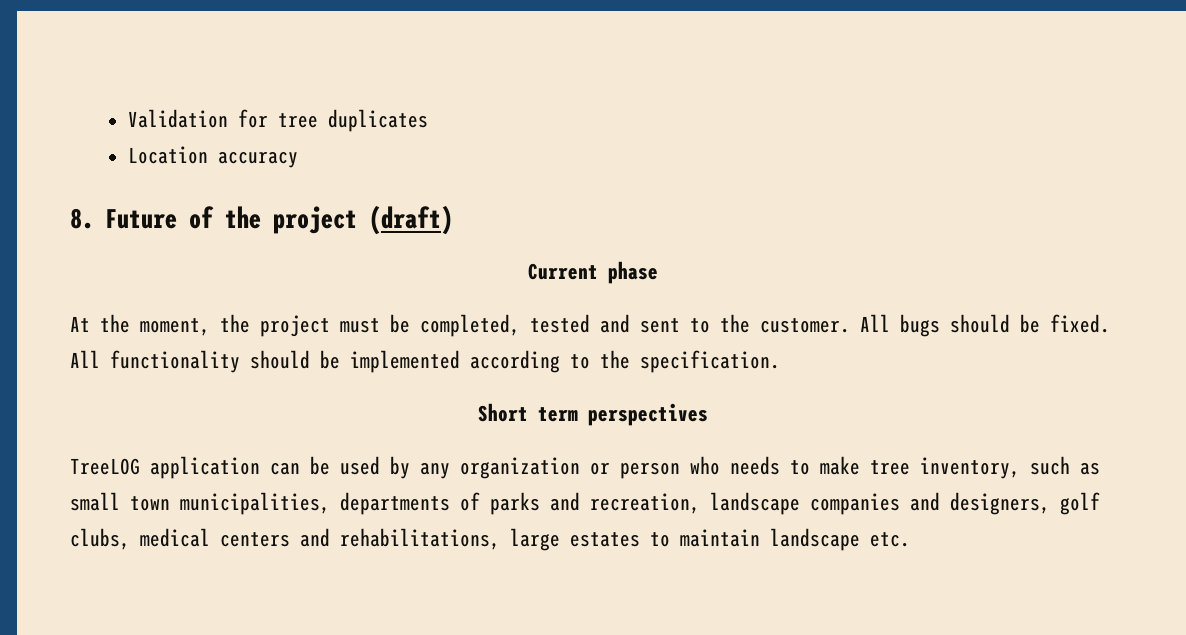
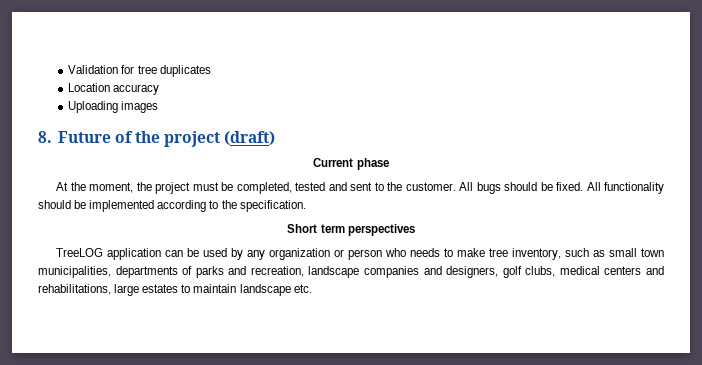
(299, 159) none -> [68,101,159,113] // Uploading images

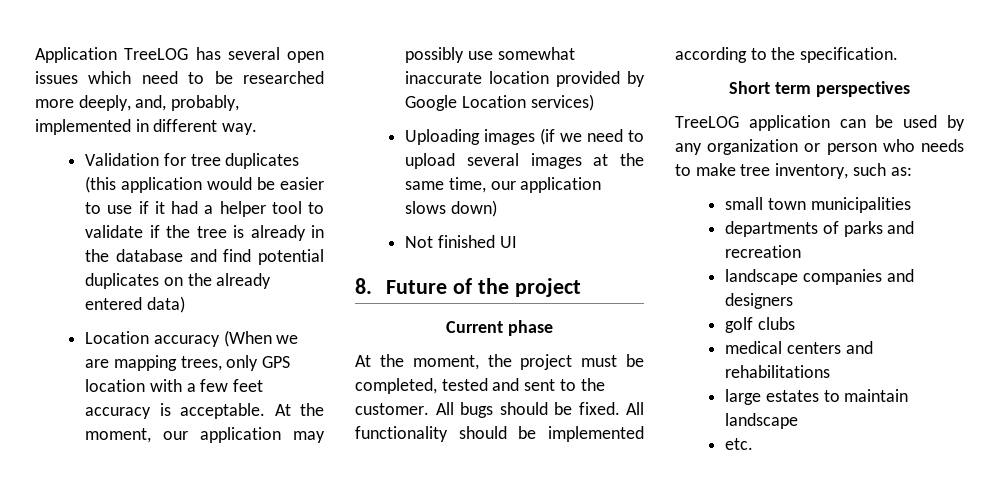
[68,65,211,77] [68,83,160,95] [68,101,159,113] Validation for tree duplicates // Location accuracy // Uploading images -> [35,47,324,63] [35,71,324,84] [35,95,240,111] [35,119,258,135] [85,153,300,169] [85,176,324,193] [85,201,324,217] [85,225,324,241] [85,249,324,265] [85,273,272,289] [85,296,185,313] [85,330,299,347] [85,355,290,371] [85,379,263,392] [85,403,324,419] [85,427,325,443] [405,47,575,63] [405,71,645,87] [405,94,594,111] [405,128,644,145] [405,153,644,169] [405,177,602,193] [405,200,497,217] [405,235,517,248] Application TreeLOG has several open issues which need to be researched more deeply, and, probably, implemented in different way. // Validation for tree duplicates (this application would be easier to use if it had a helper tool to validate if the tree is already in the database and find potential duplicates on the already entered data) // Location accuracy (When we are mapping trees, only GPS location with a few feet accuracy is acceptable. At the moment, our application may possibly use somewhat inaccurate location provided by Google Location services) // Uploading images (if we need to upload several images at the same time, our application slows down) // Not finished UI
[224,131,276,146] (draft) -> (581, 287) none
[593,250,606,257] as -> [890,167,912,176] as: //
[38,266,111,278] municipalities, -> [810,197,911,213] municipalities //
[250,266,304,277] recreation, -> [725,245,802,258] recreation //
[446,266,556,278] designers, golf clubs, -> [725,293,794,309] [725,317,795,333] designers // golf clubs //
[38,284,111,295] rehabilitations, -> [725,365,831,378] rehabilitations //
(291, 290) none -> (799, 421) //

